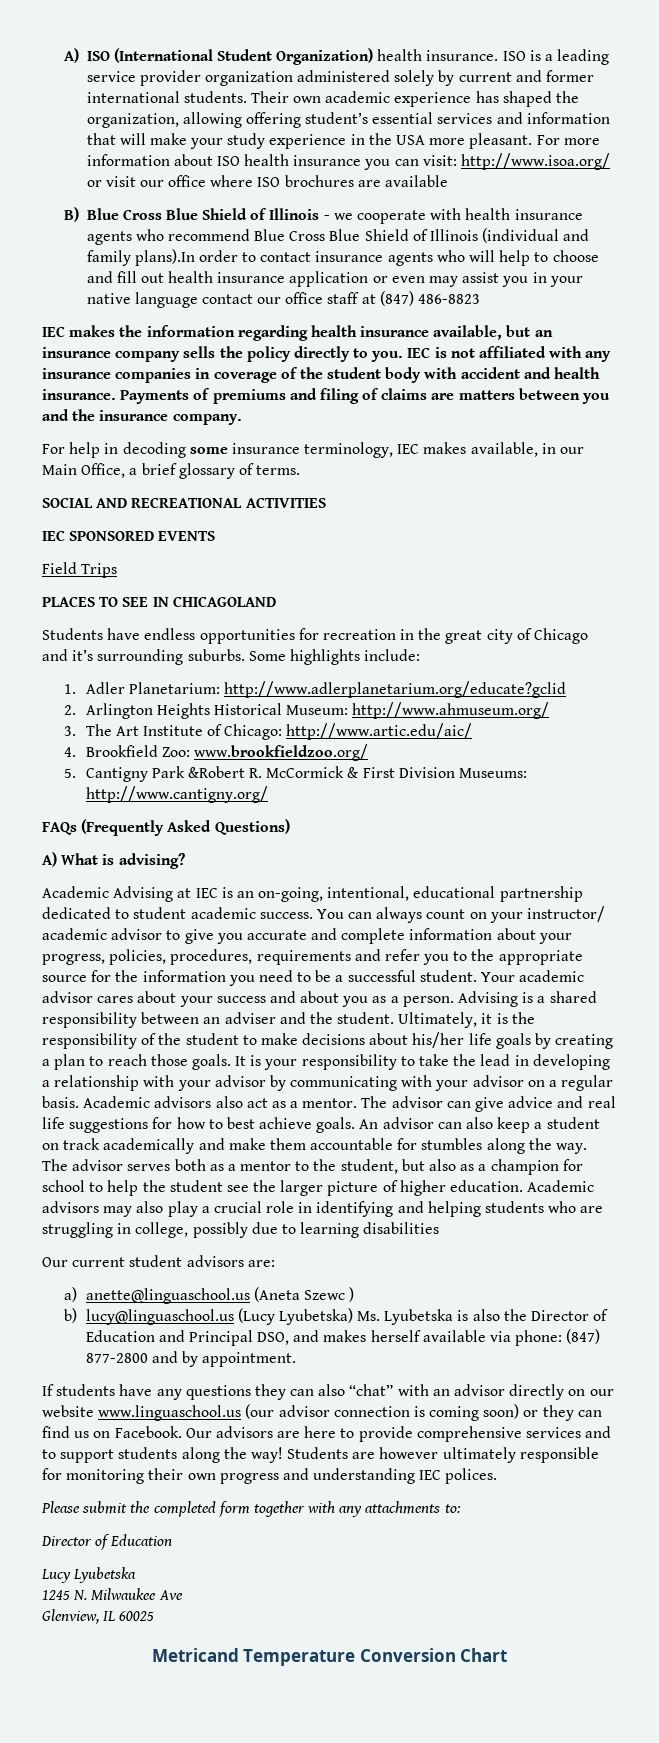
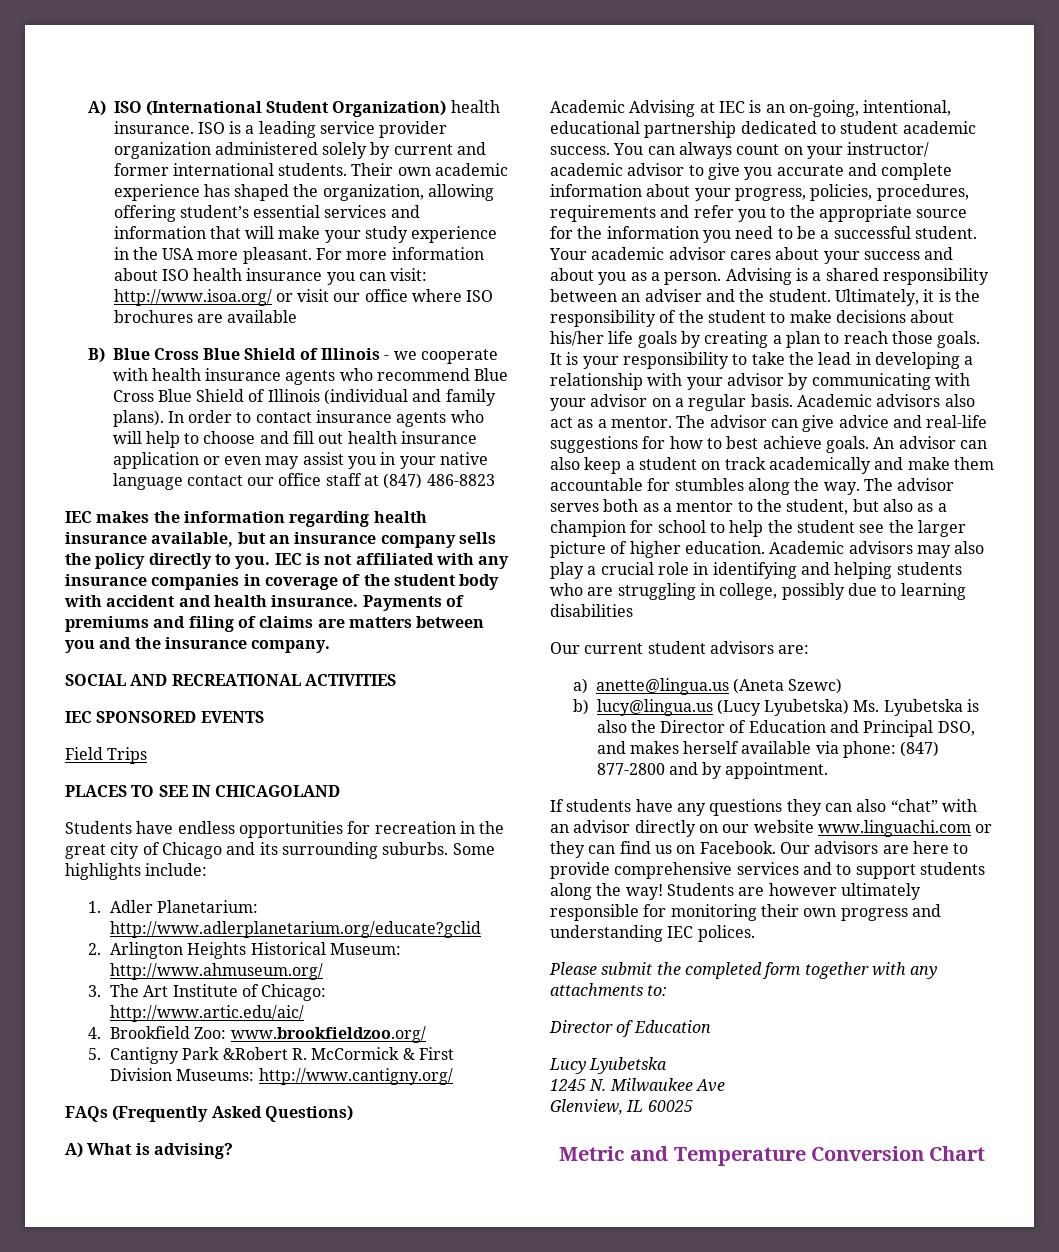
[134,249,195,266] plans).In -> [112,410,184,427] plans). In
[42,442,585,458] [42,463,301,479] // For help in decoding some insurance terminology, IEC makes available, in our Main Office, a brief glossary of terms. -> (331, 646) none
[72,649,94,661] it’s -> [259,842,278,855] its
[587,1096,616,1108] [42,1117,65,1129] real life -> [926,415,988,428] real-life
[85,1287,355,1304] anette@linguaschool.us (Aneta Szewc ) -> [595,678,843,695] anette@lingua.us (Aneta Szewc)
[85,1309,234,1325] lucy@linguaschool.us -> [596,699,713,716] lucy@lingua.us
[98,1404,520,1421] www.linguaschool.us (our advisor connection is coming soon) -> [817,820,971,837] www.linguachi.com
[151,1648,239,1662] Metricand -> [558,1146,669,1161] Metric and

